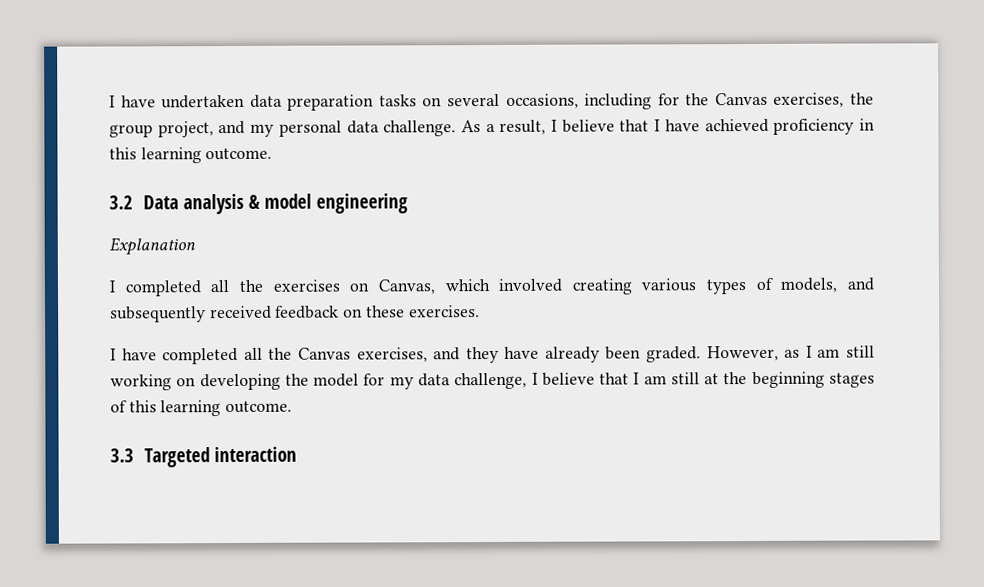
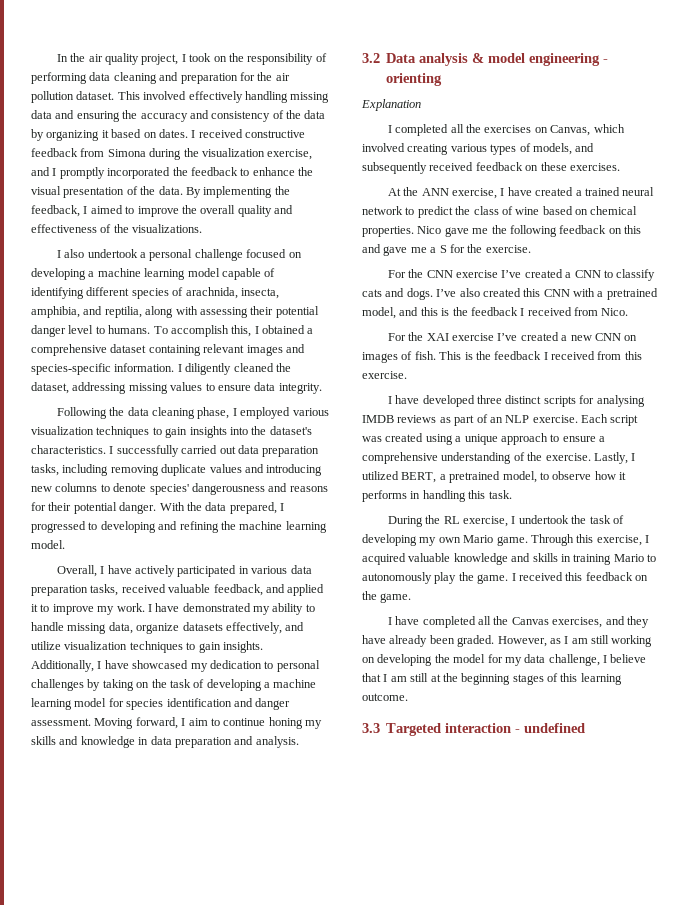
[109,92,874,111] [109,118,875,138] [109,147,273,164] I have undertaken data preparation tasks on several occasions, including for the Canvas exercises, the group project, and my personal data challenge. As a result, I believe that I have achieved proficiency in this learning outcome. -> [56,53,327,65] [31,72,290,84] [31,91,330,103] [31,110,326,122] [31,129,305,141] [31,148,313,160] [31,167,313,179] [31,186,290,198] [31,205,293,217] [31,224,203,233] [56,249,302,261] [31,268,276,280] [31,287,279,299] [31,306,319,318] [31,325,314,337] [31,344,305,356] [31,363,291,375] [31,382,322,394] [56,407,329,419] [31,426,312,438] [31,445,320,457] [31,464,323,476] [31,483,328,495] [31,502,284,514] [31,521,327,533] [31,540,65,549] [56,565,312,577] [31,584,325,596] [31,603,315,615] [31,622,305,634] [31,641,263,653] [31,660,320,672] [31,679,317,691] [31,698,291,710] [31,717,322,729] [31,736,299,748] In the air quality project, I took on the responsibility of performing data cleaning and preparation for the air pollution dataset. This involved effectively handling missing data and ensuring the accuracy and consistency of the data by organizing it based on dates. I received constructive feedback from Simona during the visualization exercise, and I promptly incorporated the feedback to enhance the visual presentation of the data. By implementing the feedback, I aimed to improve the overall quality and effectiveness of the visualizations. // I also undertook a personal challenge focused on developing a machine learning model capable of identifying different species of arachnida, insecta, amphibia, and reptilia, along with assessing their potential danger level to humans. To accomplish this, I obtained a comprehensive dataset containing relevant images and species-specific information. I diligently cleaned the dataset, addressing missing values to ensure data integrity. // Following the data cleaning phase, I employed various visualization techniques to gain insights into the dataset's characteristics. I successfully carried out data preparation tasks, including removing duplicate values and introducing new columns to denote species' dangerousness and reasons for their potential danger. With the data prepared, I progressed to developing and refining the machine learning model. // Overall, I have actively participated in various data preparation tasks, received valuable feedback, and applied it to improve my work. I have demonstrated my ability to handle missing data, organize datasets effectively, and utilize visualization techniques to gain insights. Additionally, I have showcased my dedication to personal challenges by taking on the task of developing a machine learning model for species identification and danger assessment. Moving forward, I aim to continue honing my skills and knowledge in data preparation and analysis.
(408, 203) none -> [603,59,609,63] [386,73,443,86] - orienting
(480, 311) none -> [387,187,655,199] [362,206,638,218] [362,225,641,237] [362,244,531,256] [387,269,656,281] [362,288,658,300] [362,307,629,319] [387,332,638,341] [362,351,642,363] [362,371,407,379] [387,395,645,407] [362,414,639,426] [362,433,605,445] [362,452,636,464] [362,471,626,483] [362,490,512,502] [387,515,624,527] [362,534,649,546] [362,553,656,565] [362,572,648,584] [362,591,412,603] // At the ANN exercise, I have created a trained neural network to predict the class of wine based on chemical properties. Nico gave me the following feedback on this and gave me a S for the exercise. // For the CNN exercise I’ve created a CNN to classify cats and dogs. I’ve also created this CNN with a pretrained model, and this is the feedback I received from Nico. // For the XAI exercise I’ve created a new CNN on images of fish. This is the feedback I received from this exercise. // I have developed three distinct scripts for analysing IMDB reviews as part of an NLP exercise. Each script was created using a unique approach to ensure a comprehensive understanding of the exercise. Lastly, I utilized BERT, a pretrained model, to observe how it performs in handling this task. // During the RL exercise, I undertook the task of developing my own Mario game. Through this exercise, I acquired valuable knowledge and skills in training Mario to autonomously play the game. I received this feedback on the game.
(297, 454) none -> [515,723,586,733] - undefined

